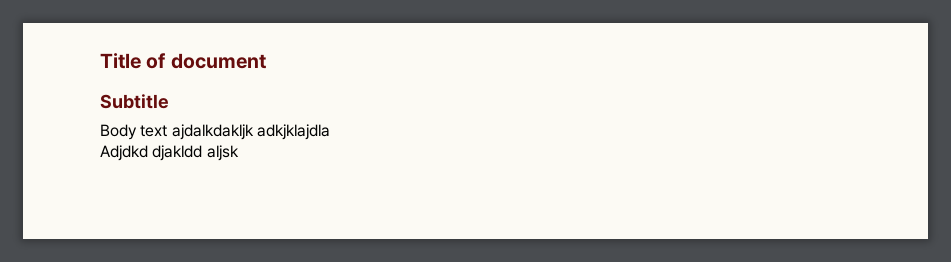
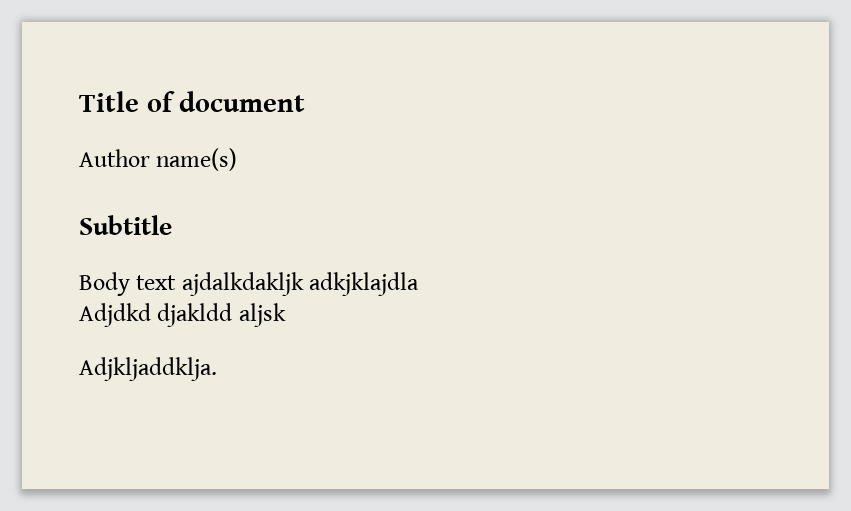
(266, 61) none -> [79,148,238,171] // Author name(s)
(239, 153) none -> [79,357,217,381] // Adjkljaddklja.

